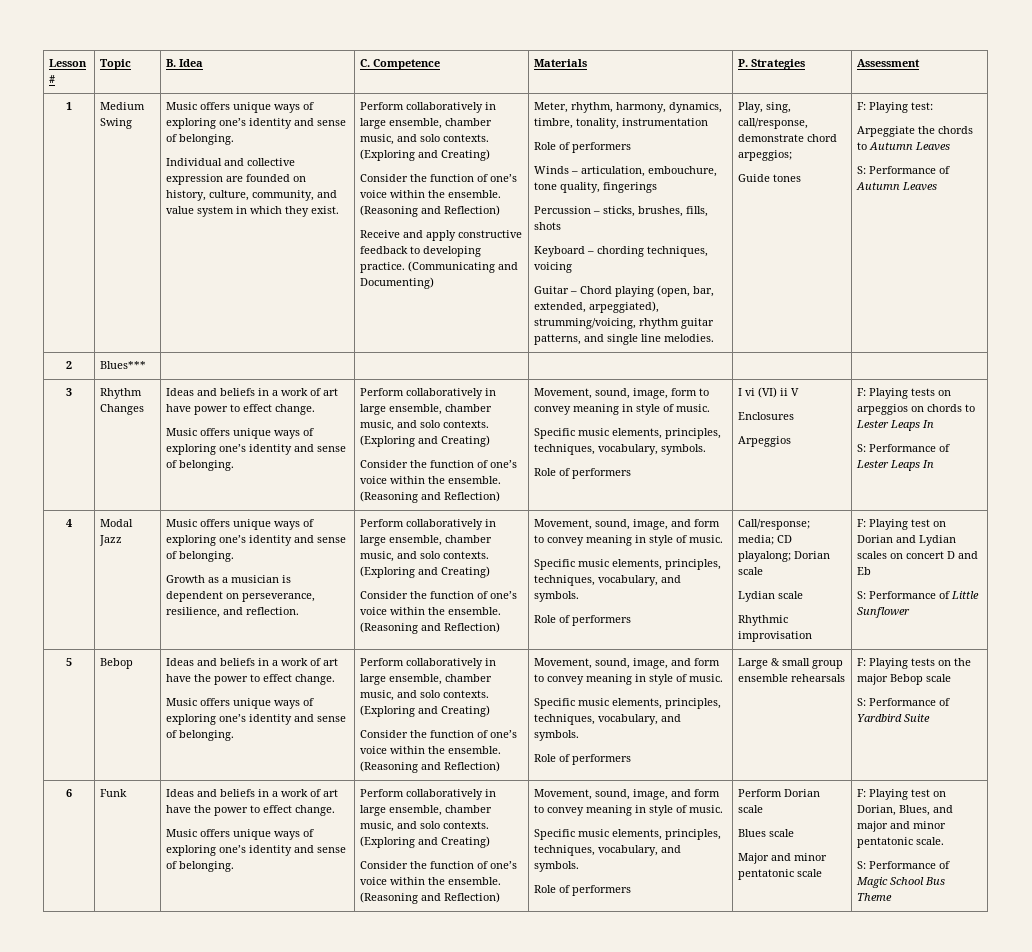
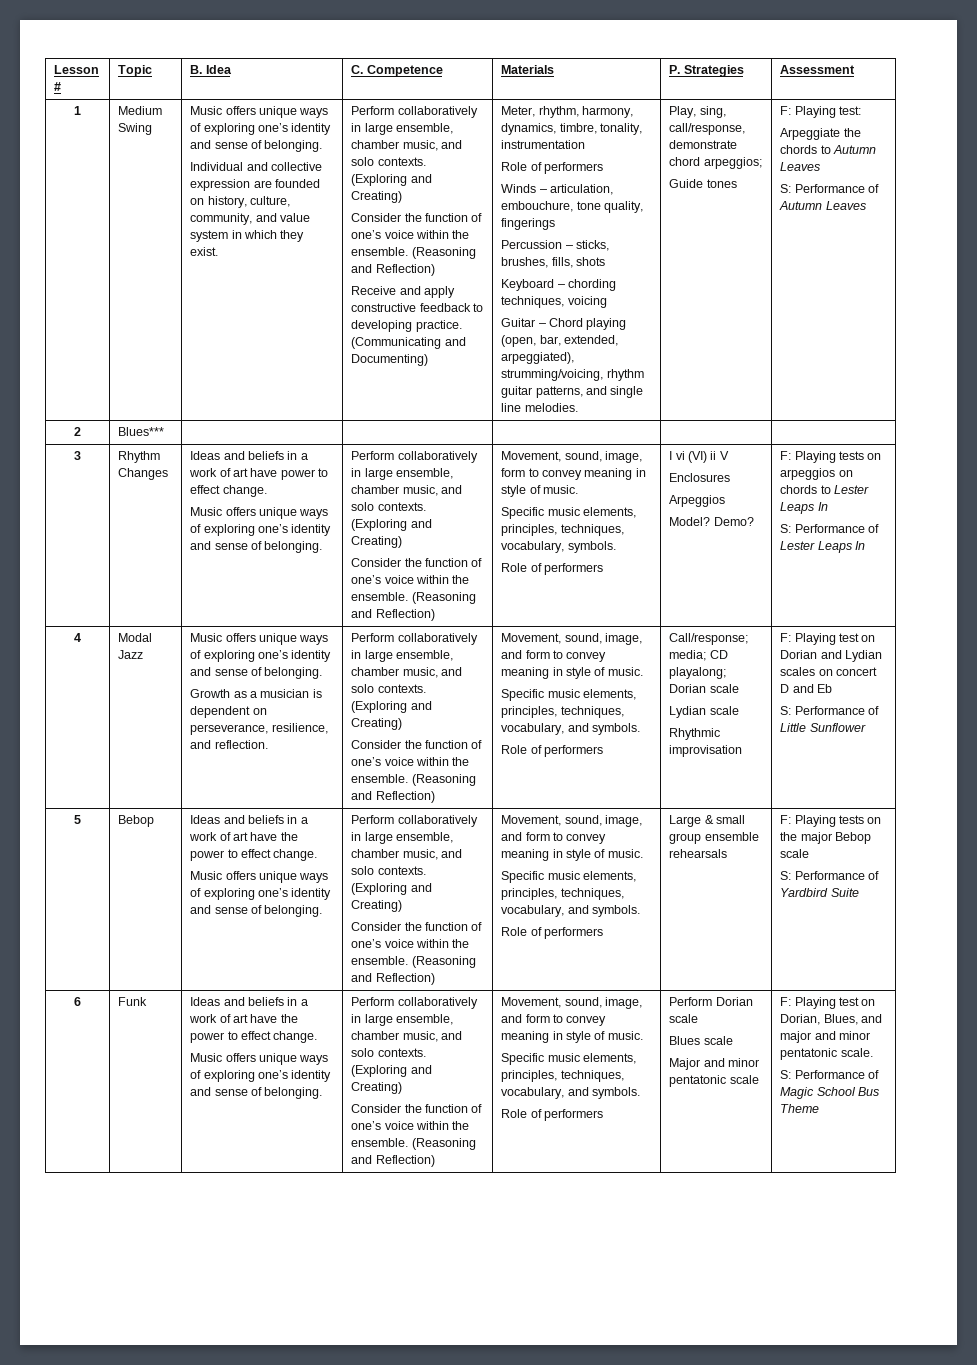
(792, 441) none -> [669,517,754,526] // Model? Demo?

